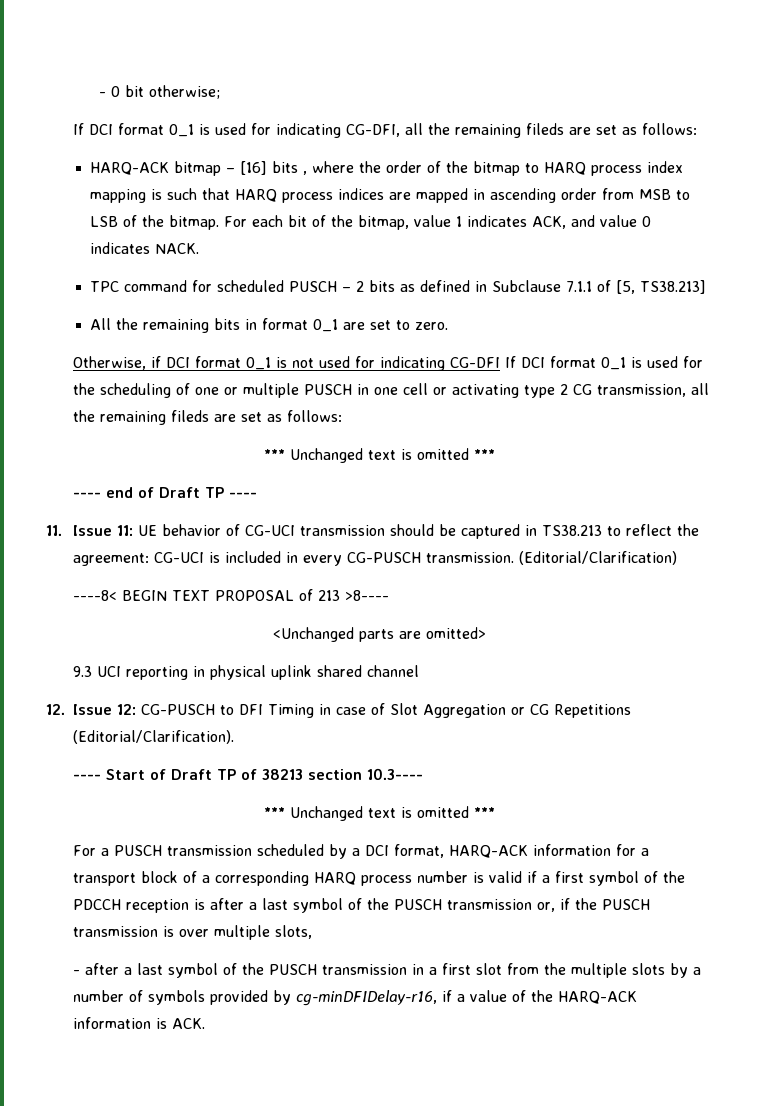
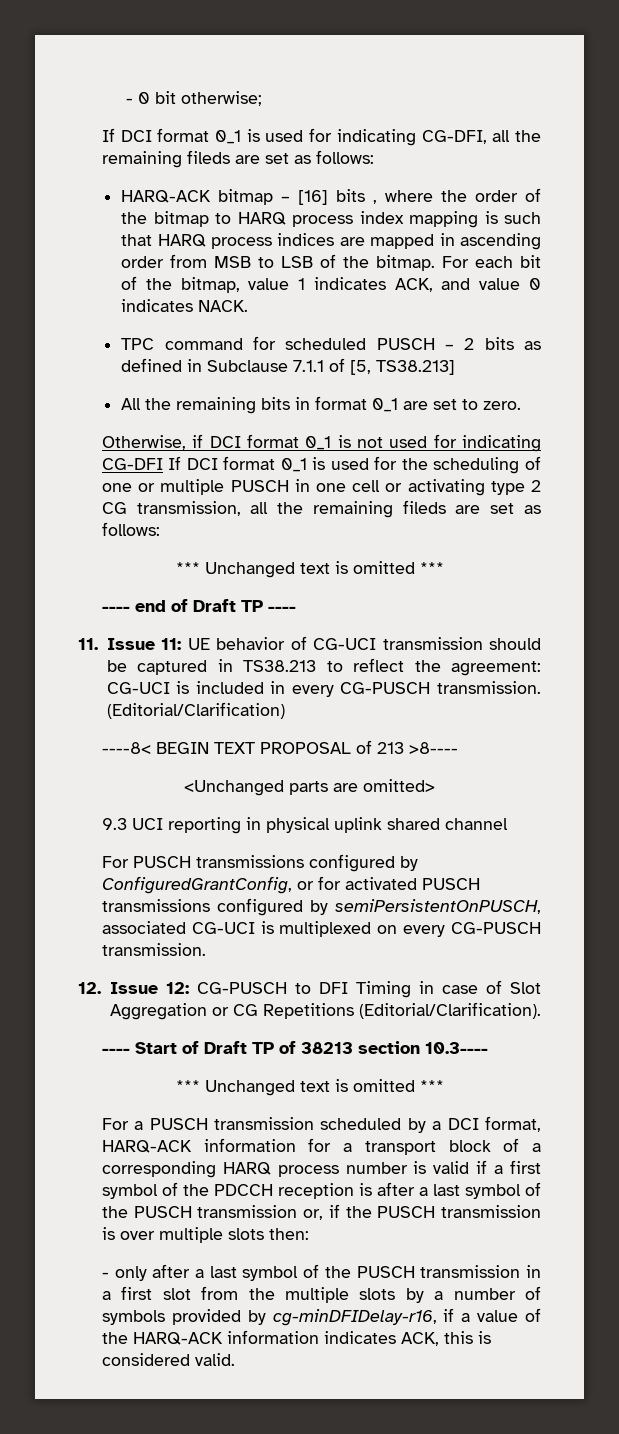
(419, 671) none -> [101,854,418,872] [101,876,480,894] [101,898,541,916] [101,921,541,937] [101,943,206,956] // For PUSCH transmissions configured by ConfiguredGrantConfig, or for activated PUSCH transmissions configured by semiPersistentOnPUSCH, associated CG-UCI is multiplexed on every CG-PUSCH transmission.
[274,925,312,939] [72,970,80,975] slots, // - -> [227,1228,309,1240] [101,1266,147,1281] slots then: // - only
[155,1018,205,1029] is ACK. -> [323,1331,491,1346] [101,1353,235,1366] indicates ACK, this is considered valid.

